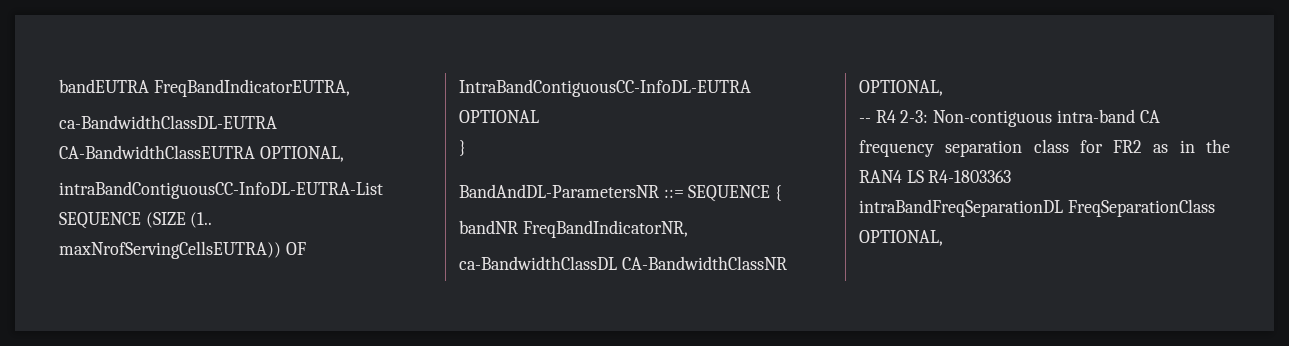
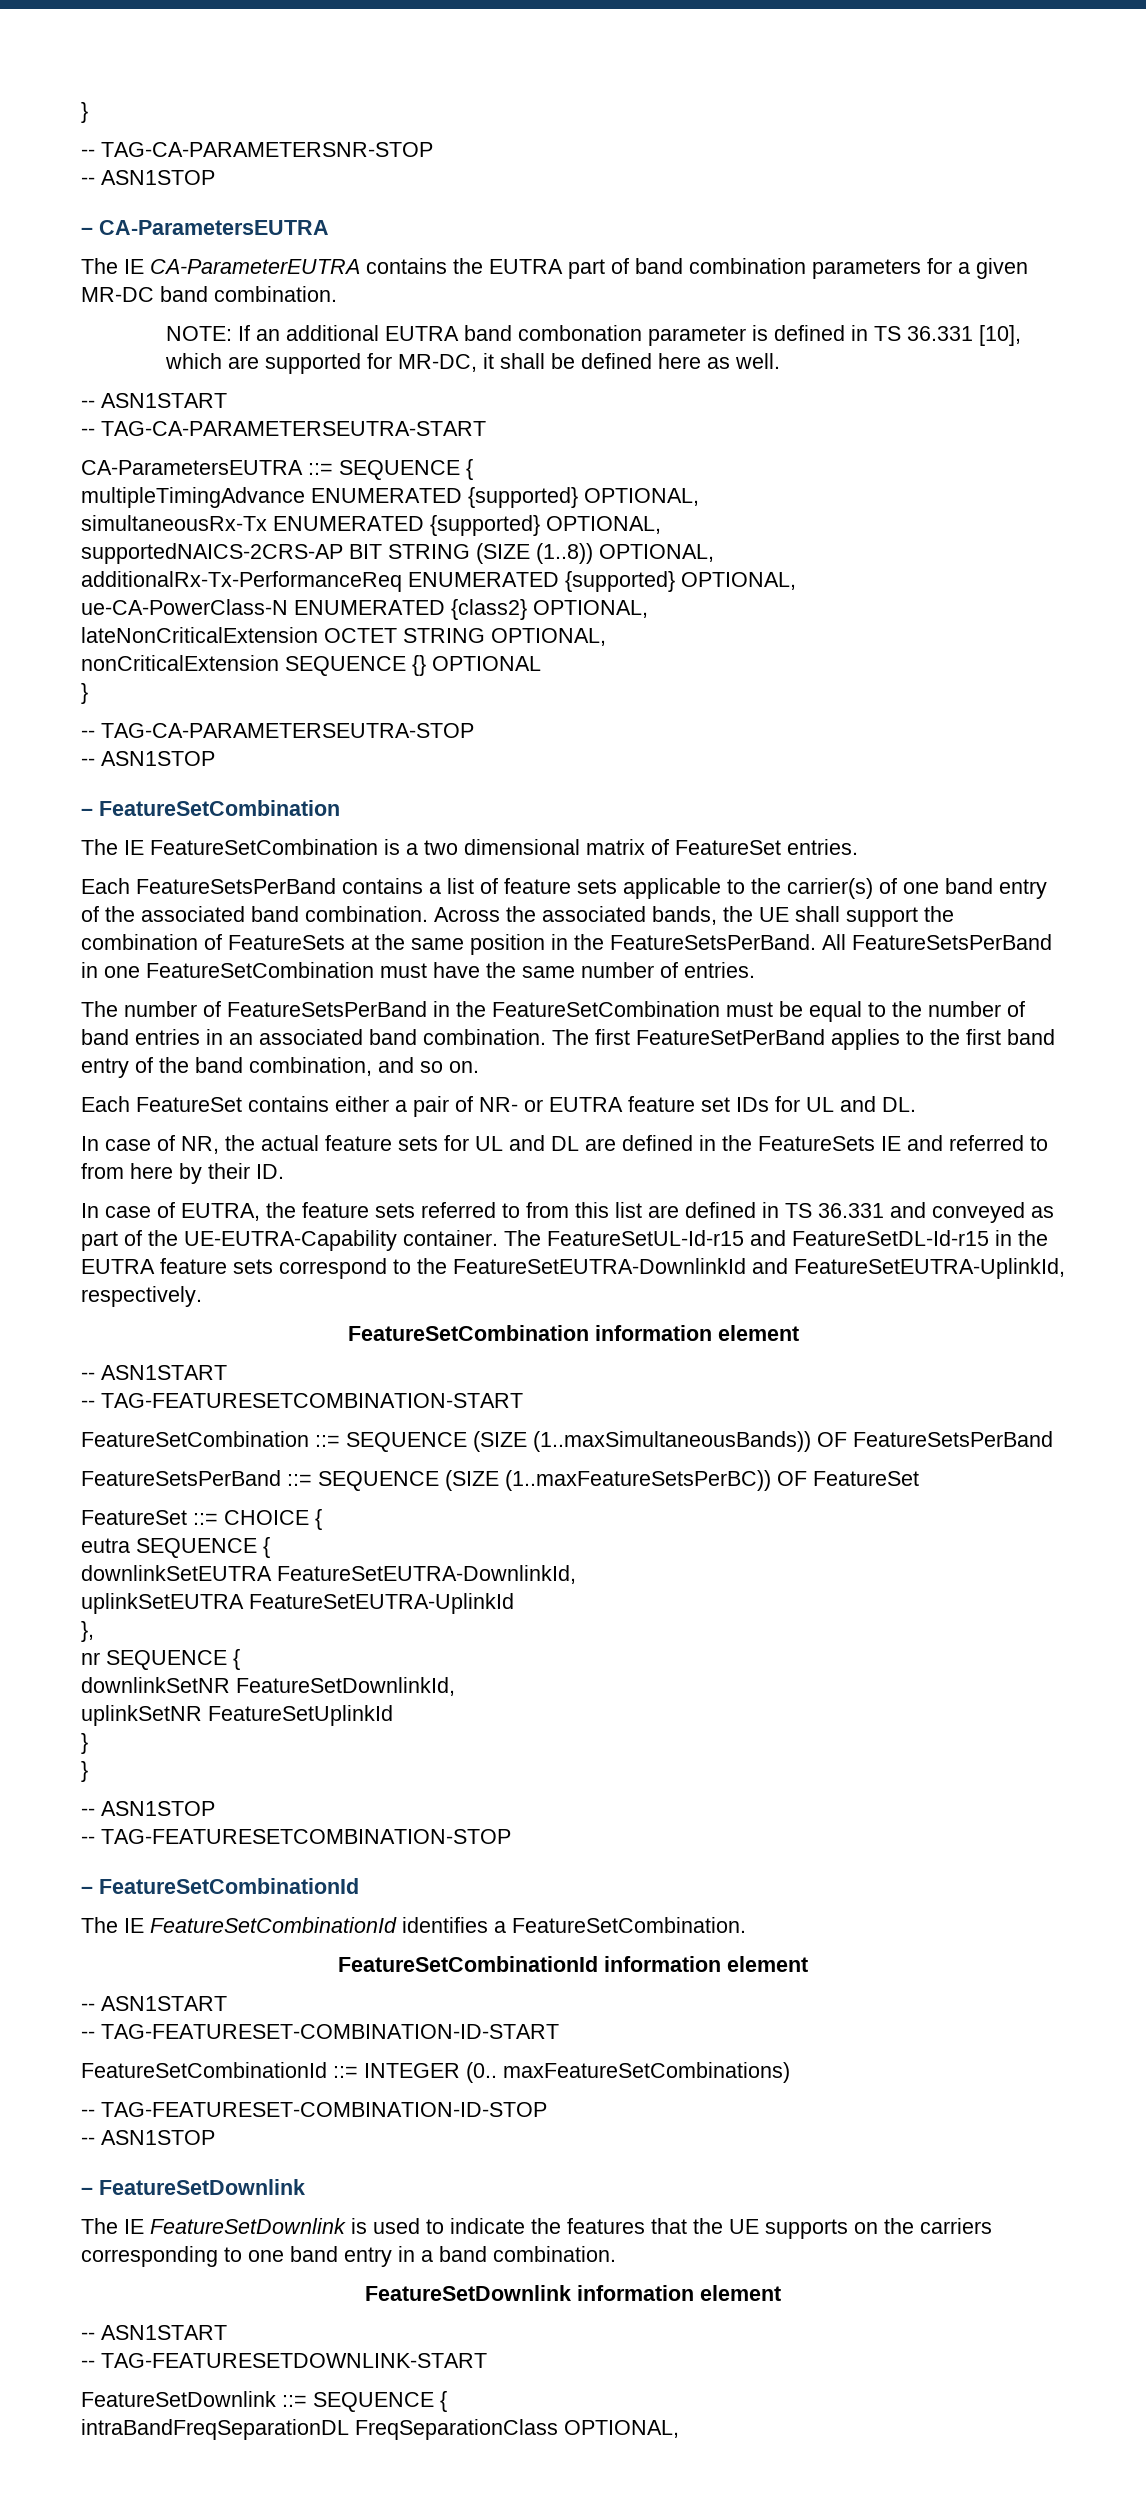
[59,79,350,97] [59,115,277,129] [59,145,344,162] [59,181,383,199] [59,212,213,229] [59,241,306,259] [459,79,751,97] [459,110,539,123] [459,140,466,156] [459,184,783,202] [459,220,688,238] [459,256,787,270] [859,80,943,96] [859,109,1160,127] [859,139,1230,157] [859,170,1012,183] bandEUTRA FreqBandIndicatorEUTRA, // ca-BandwidthClassDL-EUTRA CA-BandwidthClassEUTRA OPTIONAL, // intraBandContiguousCC-InfoDL-EUTRA-List SEQUENCE (SIZE (1.. maxNrofServingCellsEUTRA)) OF IntraBandContiguousCC-InfoDL-EUTRA OPTIONAL // } // BandAndDL-ParametersNR ::= SEQUENCE { // bandNR FreqBandIndicatorNR, // ca-BandwidthClassDL CA-BandwidthClassNR OPTIONAL, // -- R4 2-3: Non-contiguous intra-band CA frequency separation class for FR2 as in the RAN4 LS R4-1803363 -> [81,102,88,123] [81,142,433,157] [81,170,215,185] [81,220,329,235] [81,258,1028,279] [81,286,337,302] [166,325,1022,346] [165,353,781,374] [81,393,227,408] [81,421,486,436] [81,459,473,480] [81,487,699,508] [81,515,661,536] [81,543,714,564] [81,571,796,592] [81,599,648,620] [81,627,606,646] [81,655,541,676] [81,683,88,704] [81,723,474,738] [81,751,215,766] [81,800,340,816] [81,839,858,855] [81,878,1047,899] [81,906,954,927] [81,934,1052,955] [81,962,755,978] [81,1001,1025,1022] [81,1029,1055,1050] [81,1057,479,1078] [81,1096,916,1117] [81,1135,1048,1154] [81,1163,284,1184] [81,1202,1054,1223] [81,1230,1048,1251] [81,1258,1065,1279] [81,1286,202,1307] [347,1325,799,1341] [81,1365,227,1380] [81,1393,523,1408] [81,1431,1053,1452] [81,1470,919,1491] [81,1509,322,1530] [81,1537,270,1558] [81,1565,576,1584] [81,1593,514,1614] [81,1621,94,1642] [81,1649,240,1670] [81,1677,455,1696] [81,1705,393,1726] [81,1733,88,1754] [81,1761,88,1782] [81,1801,215,1816] [81,1829,511,1844] [81,1878,359,1894] [81,1917,746,1933] [338,1956,808,1972] [81,1996,227,2011] [81,2024,559,2039] [81,2062,790,2083] [81,2102,547,2117] [81,2130,215,2145] [81,2179,305,2195] [81,2218,992,2239] [81,2246,616,2267] [365,2285,781,2301] [81,2325,227,2340] [81,2353,487,2368] [81,2391,447,2412] } // -- TAG-CA-PARAMETERSNR-STOP // -- ASN1STOP // – CA-ParametersEUTRA // The IE CA-ParameterEUTRA contains the EUTRA part of band combination parameters for a given MR-DC band combination. // NOTE: If an additional EUTRA band combonation parameter is defined in TS 36.331 [10], which are supported for MR-DC, it shall be defined here as well. // -- ASN1START // -- TAG-CA-PARAMETERSEUTRA-START // CA-ParametersEUTRA ::= SEQUENCE { // multipleTimingAdvance ENUMERATED {supported} OPTIONAL, // simultaneousRx-Tx ENUMERATED {supported} OPTIONAL, // supportedNAICS-2CRS-AP BIT STRING (SIZE (1..8)) OPTIONAL, // additionalRx-Tx-PerformanceReq ENUMERATED {supported} OPTIONAL, // ue-CA-PowerClass-N ENUMERATED {class2} OPTIONAL, // lateNonCriticalExtension OCTET STRING OPTIONAL, // nonCriticalExtension SEQUENCE {} OPTIONAL // } // -- TAG-CA-PARAMETERSEUTRA-STOP // -- ASN1STOP // – FeatureSetCombination // The IE FeatureSetCombination is a two dimensional matrix of FeatureSet entries. // Each FeatureSetsPerBand contains a list of feature sets applicable to the carrier(s) of one band entry of the associated band combination. Across the associated bands, the UE shall support the combination of FeatureSets at the same position in the FeatureSetsPerBand. All FeatureSetsPerBand in one FeatureSetCombination must have the same number of entries. // The number of FeatureSetsPerBand in the FeatureSetCombination must be equal to the number of band entries in an associated band combination. The first FeatureSetPerBand applies to the first band entry of the band combination, and so on. // Each FeatureSet contains either a pair of NR- or EUTRA feature set IDs for UL and DL. // In case of NR, the actual feature sets for UL and DL are defined in the FeatureSets IE and referred to from here by their ID. // In case of EUTRA, the feature sets referred to from this list are defined in TS 36.331 and conveyed as part of the UE-EUTRA-Capability container. The FeatureSetUL-Id-r15 and FeatureSetDL-Id-r15 in the EUTRA feature sets correspond to the FeatureSetEUTRA-DownlinkId and FeatureSetEUTRA-UplinkId, respectively. // FeatureSetCombination information element // -- ASN1START // -- TAG-FEATURESETCOMBINATION-START // FeatureSetCombination ::= SEQUENCE (SIZE (1..maxSimultaneousBands)) OF FeatureSetsPerBand // FeatureSetsPerBand ::= SEQUENCE (SIZE (1..maxFeatureSetsPerBC)) OF FeatureSet // FeatureSet ::= CHOICE { // eutra SEQUENCE { // downlinkSetEUTRA FeatureSetEUTRA-DownlinkId, // uplinkSetEUTRA FeatureSetEUTRA-UplinkId // }, // nr SEQUENCE { // downlinkSetNR FeatureSetDownlinkId, // uplinkSetNR FeatureSetUplinkId // } // } // -- ASN1STOP // -- TAG-FEATURESETCOMBINATION-STOP // – FeatureSetCombinationId // The IE FeatureSetCombinationId identifies a FeatureSetCombination. // FeatureSetCombinationId information element // -- ASN1START // -- TAG-FEATURESET-COMBINATION-ID-START // FeatureSetCombinationId ::= INTEGER (0.. maxFeatureSetCombinations) // -- TAG-FEATURESET-COMBINATION-ID-STOP // -- ASN1STOP // – FeatureSetDownlink // The IE FeatureSetDownlink is used to indicate the features that the UE supports on the carriers corresponding to one band entry in a band combination. // FeatureSetDownlink information element // -- ASN1START // -- TAG-FEATURESETDOWNLINK-START // FeatureSetDownlink ::= SEQUENCE {

